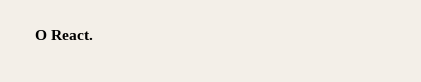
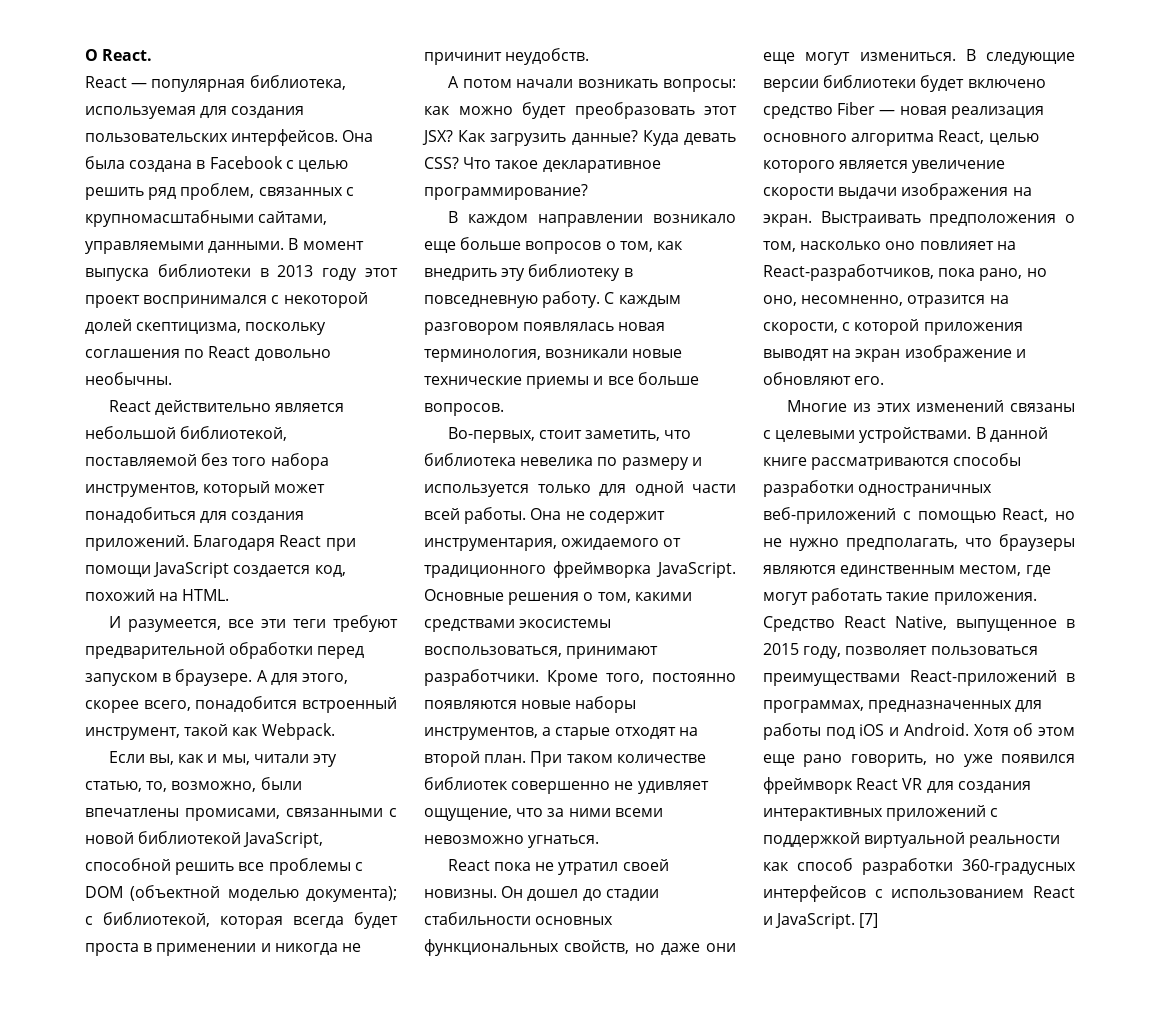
(94, 35) none -> [85,75,346,92] [85,106,305,119] [85,129,374,146] [85,156,348,172] [85,183,354,200] [85,210,328,227] [85,238,364,254] [85,264,399,281] [85,292,368,308] [85,319,327,335] [85,346,331,361] [85,372,172,385] [108,400,345,415] [85,426,288,441] [85,453,329,470] [85,481,326,497] [85,507,305,523] [85,535,356,551] [85,562,346,578] [85,589,230,601] [108,615,398,632] [85,642,365,659] [85,669,348,686] [85,696,397,713] [85,723,335,740] [108,751,337,767] [85,777,302,792] [85,808,397,821] [85,831,324,848] [85,858,363,875] [85,885,397,902] [85,912,398,929] [85,943,361,956] [424,48,590,65] [447,76,736,92] [424,102,737,119] [422,130,736,146] [424,157,661,173] [424,184,588,200] [447,211,736,227] [424,237,683,254] [424,264,633,281] [424,291,681,308] [424,322,666,335] [424,349,683,362] [424,372,699,389] [424,403,504,416] [447,427,692,443] [424,453,702,470] [424,481,736,497] [424,507,665,524] [424,538,682,551] [424,561,736,578] [424,589,692,605] [424,619,612,632] [424,646,659,659] [424,669,736,686] [424,696,637,713] [424,727,698,740] [424,751,706,767] [424,777,709,794] [424,808,663,821] [424,835,600,848] [447,859,669,875] [424,886,659,901] [424,912,614,925] [424,939,736,956] [763,49,1075,65] [763,75,1046,92] [763,102,1044,119] [763,130,1039,146] [763,160,1006,173] [763,183,1032,200] [763,211,1075,227] [763,241,1016,252] [763,264,1047,281] [763,295,1009,308] [763,319,1023,335] [763,345,1026,362] [763,372,885,385] [786,400,1075,412] [763,427,1048,443] [763,453,1022,470] [763,480,993,497] [763,507,1075,524] [763,534,1075,551] [763,565,1051,577] [763,588,1037,605] [763,616,1075,632] [763,643,1038,659] [763,670,1075,686] [763,700,1043,713] [763,723,1075,740] [763,754,1075,767] [763,777,1031,794] [763,805,999,821] [763,832,1061,848] [763,858,1076,875] [763,885,1075,902] [763,913,879,929] // React — популярная библиотека, используемая для создания пользовательских интерфейсов. Она была создана в Facebook с целью решить ряд проблем, связанных с крупномасштабными сайтами, управляемыми данными. В момент выпуска библиотеки в 2013 году этот проект воспринимался с некоторой долей скептицизма, поскольку соглашения по React довольно необычны. // React действительно является небольшой библиотекой, поставляемой без того набора инструментов, который может понадобиться для создания приложений. Благодаря React при помощи JavaScript создается код, похожий на HTML. // И разумеется, все эти теги требуют предварительной обработки перед запуском в браузере. А для этого, скорее всего, понадобится встроенный инструмент, такой как Webpack. // Если вы, как и мы, читали эту статью, то, возможно, были впечатлены промисами, связанными с новой библиотекой JavaScript, способной решить все проблемы с DOM (объектной моделью документа); с библиотекой, которая всегда будет проста в применении и никогда не причинит неудобств. // А потом начали возникать вопросы: как можно будет преобразовать этот JSX? Как загрузить данные? Куда девать CSS? Что такое декларативное программирование? // В каждом направлении возникало еще больше вопросов о том, как внедрить эту библиотеку в повседневную работу. С каждым разговором появлялась новая терминология, возникали новые технические приемы и все больше вопросов. // Во-первых, стоит заметить, что библиотека невелика по размеру и используется только для одной части всей работы. Она не содержит инструментария, ожидаемого от традиционного фреймворка JavaScript. Основные решения о том, какими средствами экосистемы воспользоваться, принимают разработчики. Кроме того, постоянно появляются новые наборы инструментов, а старые отходят на второй план. При таком количестве библиотек совершенно не удивляет ощущение, что за ними всеми невозможно угнаться. // React пока не утратил своей новизны. Он дошел до стадии стабильности основных функциональных свойств, но даже они еще могут измениться. В следующие версии библиотеки будет включено средство Fiber — новая реализация основного алгоритма React, целью которого является увеличение скорости выдачи изображения на экран. Выстраивать предположения о том, насколько оно повлияет на React-разработчиков, пока рано, но оно, несомненно, отразится на скорости, с которой приложения выводят на экран изображение и обновляют его. // Многие из этих изменений связаны с целевыми устройствами. В данной книге рассматриваются способы разработки одностраничных веб-приложений с помощью React, но не нужно предполагать, что браузеры являются единственным местом, где могут работать такие приложения. Средство React Native, выпущенное в 2015 году, позволяет пользоваться преимуществами React-приложений в программах, предназначенных для работы под iOS и Android. Хотя об этом еще рано говорить, но уже появился фреймворк React VR для создания интерактивных приложений с поддержкой виртуальной реальности как способ разработки 360-градусных интерфейсов с использованием React и JavaScript. [7]

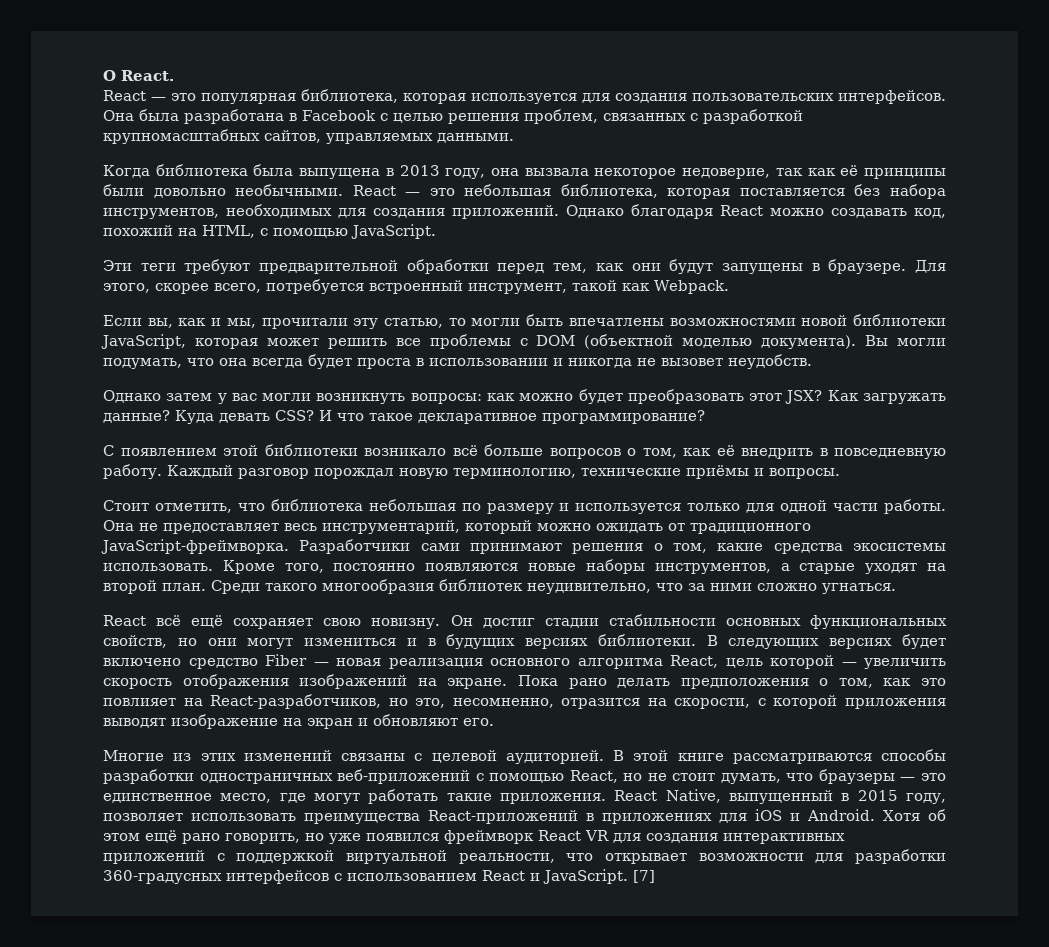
(148, 85) none -> [171,93,196,101] это
[85,106,196,119] используемая -> [403,93,577,104] которая используется
[129,160,193,172] создана -> [184,109,284,124] разработана
[85,187,177,200] решить ряд -> [447,113,519,124] решения
[85,210,328,227] [85,238,364,254] [85,264,399,281] [85,292,368,308] [85,319,327,335] [85,346,331,361] [85,372,172,385] [108,400,345,415] [85,426,288,441] [85,453,329,470] [85,481,326,497] [85,507,305,523] [85,535,356,551] [85,562,346,578] [85,589,230,601] [108,616,286,632] крупномасштабными сайтами, управляемыми данными. В момент выпуска библиотеки в 2013 году этот проект воспринимался с некоторой долей скептицизма, поскольку соглашения по React довольно необычны. // React действительно является небольшой библиотекой, поставляемой без того набора инструментов, который может понадобиться для создания приложений. Благодаря React при помощи JavaScript создается код, похожий на HTML. // И разумеется, все эти -> [702,109,803,124] [103,129,514,144] [103,164,946,179] [103,184,946,199] [103,204,946,219] [103,224,436,239] [103,260,132,271] разработкой крупномасштабных сайтов, управляемых данными. // Когда библиотека была выпущена в 2013 году, она вызвала некоторое недоверие, так как её принципы были довольно необычными. React — это небольшая библиотека, которая поставляется без набора инструментов, необходимых для создания приложений. Однако благодаря React можно создавать код, похожий на HTML, с помощью JavaScript. // Эти
[85,669,298,686] запуском в браузере. А для -> [553,259,947,274] тем, как они будут запущены в браузере. Для
[195,696,298,712] понадобится -> [266,279,364,294] потребуется
[253,754,309,763] читали -> [261,318,348,329] прочитали
[146,777,302,792] [85,808,397,821] [85,831,324,848] [85,858,171,871] то, возможно, были впечатлены промисами, связанными с новой библиотекой JavaScript, способной -> [448,314,946,326] [101,334,319,349] то могли быть впечатлены возможностями новой библиотеки JavaScript, которая может
[306,886,397,902] [85,912,283,929] документа); с библиотекой, которая -> [761,335,946,349] [103,358,247,369] документа). Вы могли подумать, что она
[156,943,257,956] применении -> [429,358,548,366] использовании
[424,52,502,65] причинит -> [661,358,723,366] вызовет
[447,76,659,88] А потом начали возникать -> [103,390,406,404] Однако затем у вас могли возникнуть
[490,133,567,146] загрузить -> [863,393,947,404] загружать
[463,157,492,169] Что -> [319,410,364,421] И что
[447,211,736,227] [424,241,456,253] В каждом направлении возникало еще -> [103,444,478,456] С появлением этой библиотеки возникало всё
[424,264,633,281] [424,291,681,308] [424,322,666,335] [424,349,683,362] [424,372,699,389] [424,403,504,416] [447,427,661,443] внедрить эту библиотеку в повседневную работу. С каждым разговором появлялась новая терминология, возникали новые технические приемы и все больше вопросов. // Во-первых, стоит заметить, -> [716,445,946,459] [103,464,840,479] [103,500,232,513] её внедрить в повседневную работу. Каждый разговор порождал новую терминологию, технические приёмы и вопросы. // Стоит отметить,
[520,457,594,466] невелика -> [368,499,456,511] небольшая
[424,508,460,520] всей -> (879, 507) none
[588,511,665,524] [424,538,682,551] [424,561,736,578] [424,589,692,605] [424,619,612,632] [424,646,659,659] [424,669,539,686] содержит инструментария, ожидаемого от традиционного фреймворка JavaScript. Основные решения о том, какими средствами экосистемы воспользоваться, принимают разработчики. -> [163,520,811,534] [101,539,947,554] [103,563,213,571] предоставляет весь инструментарий, который можно ожидать от традиционного JavaScript-фреймворка. Разработчики сами принимают решения о том, какие средства экосистемы использовать.
[614,727,676,739] отходят -> [865,563,918,574] уходят
[530,751,706,767] [424,777,709,794] [424,808,512,821] При таком количестве библиотек совершенно не удивляет ощущение, -> [211,579,651,594] Среди такого многообразия библиотек неудивительно,
[614,808,663,817] [424,835,524,844] всеми невозможно -> [757,583,817,591] сложно
[494,859,669,875] [424,886,602,901] пока не утратил своей новизны. Он дошел до -> [156,615,535,629] всё ещё сохраняет свою новизну. Он достиг
[661,943,736,955] [763,49,1075,65] [763,75,917,92] даже они еще могут измениться. В следующие версии библиотеки -> [207,634,893,649] они могут измениться и в будущих версиях библиотеки. В следующих версиях
[988,133,1039,145] [763,160,1006,173] [763,183,1032,200] [763,211,921,227] целью которого является увеличение скорости выдачи изображения на экран. Выстраивать -> [725,655,946,669] [103,674,671,689] цель которой — увеличить скорость отображения изображений на экране. Пока рано делать
[800,241,916,250] насколько оно -> [883,678,947,686] как это
[938,268,1047,281] [763,295,797,306] пока рано, но оно, -> [388,698,446,708] но это,
(829, 355) none -> [171,714,278,729] изображение
[904,345,1012,362] изображение -> (353, 723) none
[775,427,1048,443] целевыми устройствами. В данной -> [431,750,669,764] целевой аудиторией. В этой
[789,534,1075,551] [763,565,1022,577] нужно предполагать, что браузеры являются единственным местом, -> [672,769,947,784] [103,793,272,803] стоит думать, что браузеры — это единственное место,
[763,616,835,632] Средство -> (606, 798) none
[956,619,1057,632] выпущенное -> [729,790,833,804] выпущенный
[930,646,1038,655] [763,670,1075,686] [763,700,1043,713] [763,723,855,740] пользоваться преимуществами React-приложений в программах, предназначенных для работы под -> [191,810,747,824] использовать преимущества React-приложений в приложениях для
[763,754,795,766] еще -> [145,830,177,843] ещё
[969,835,1061,848] [763,858,853,871] реальности как способ -> [458,853,844,864] реальности, что открывает возможности для

